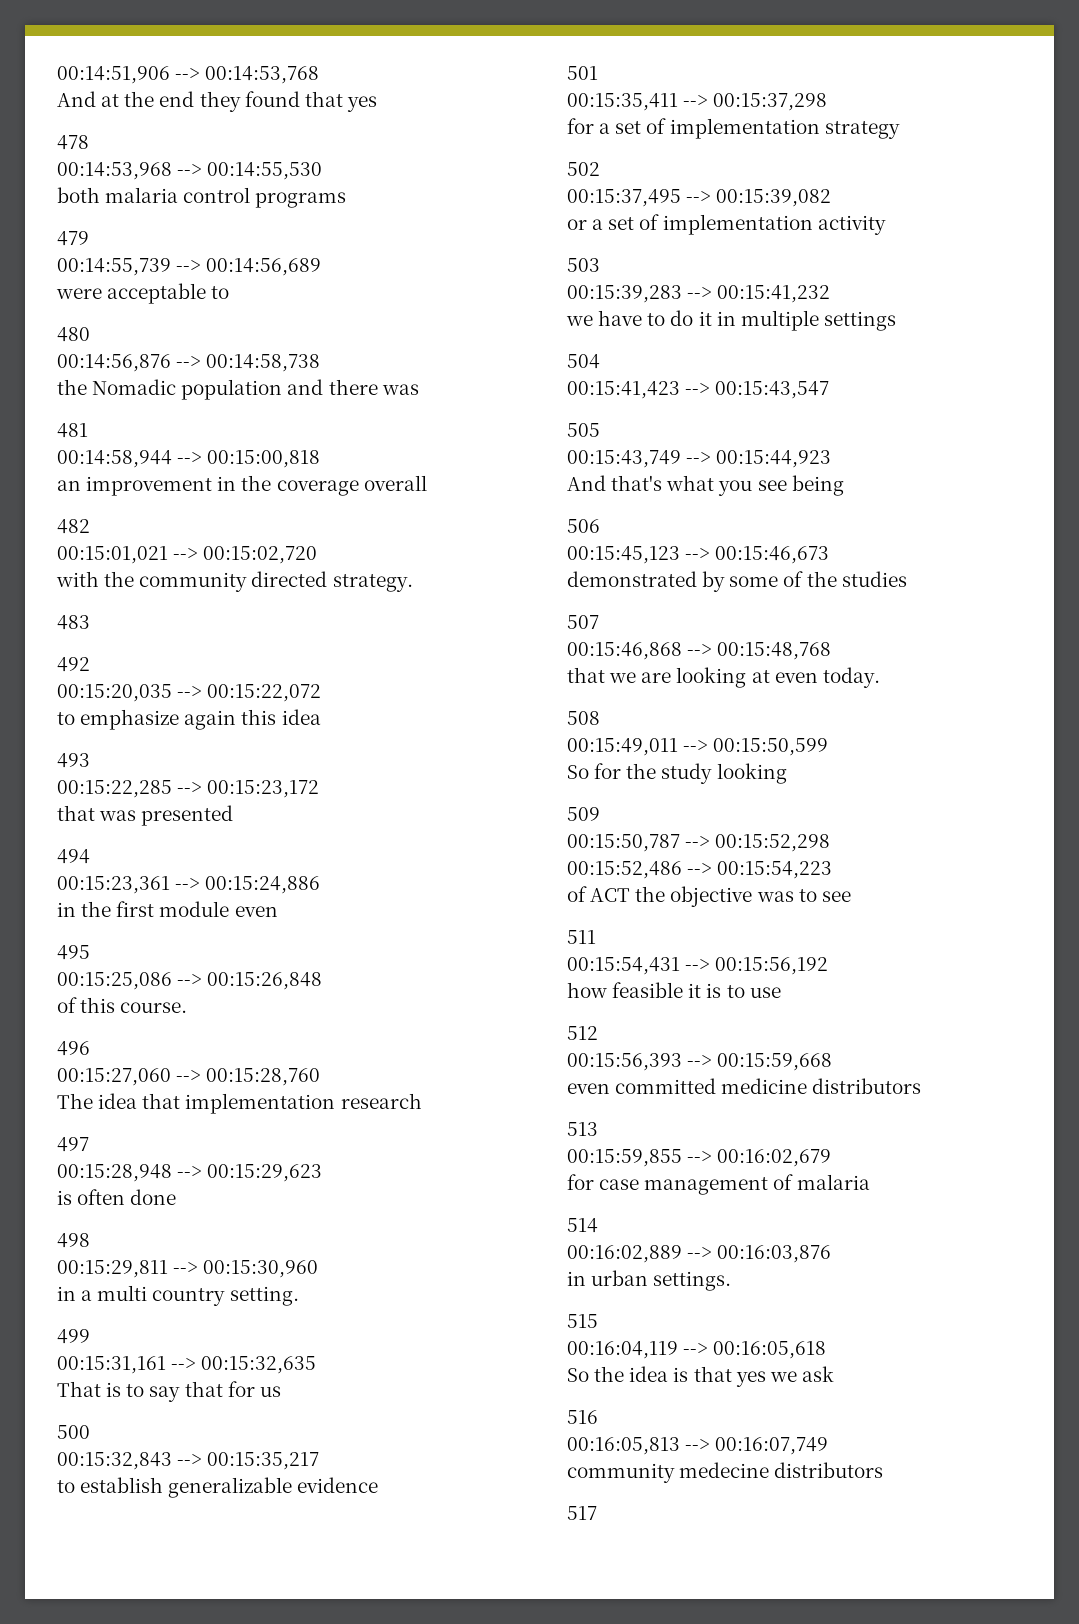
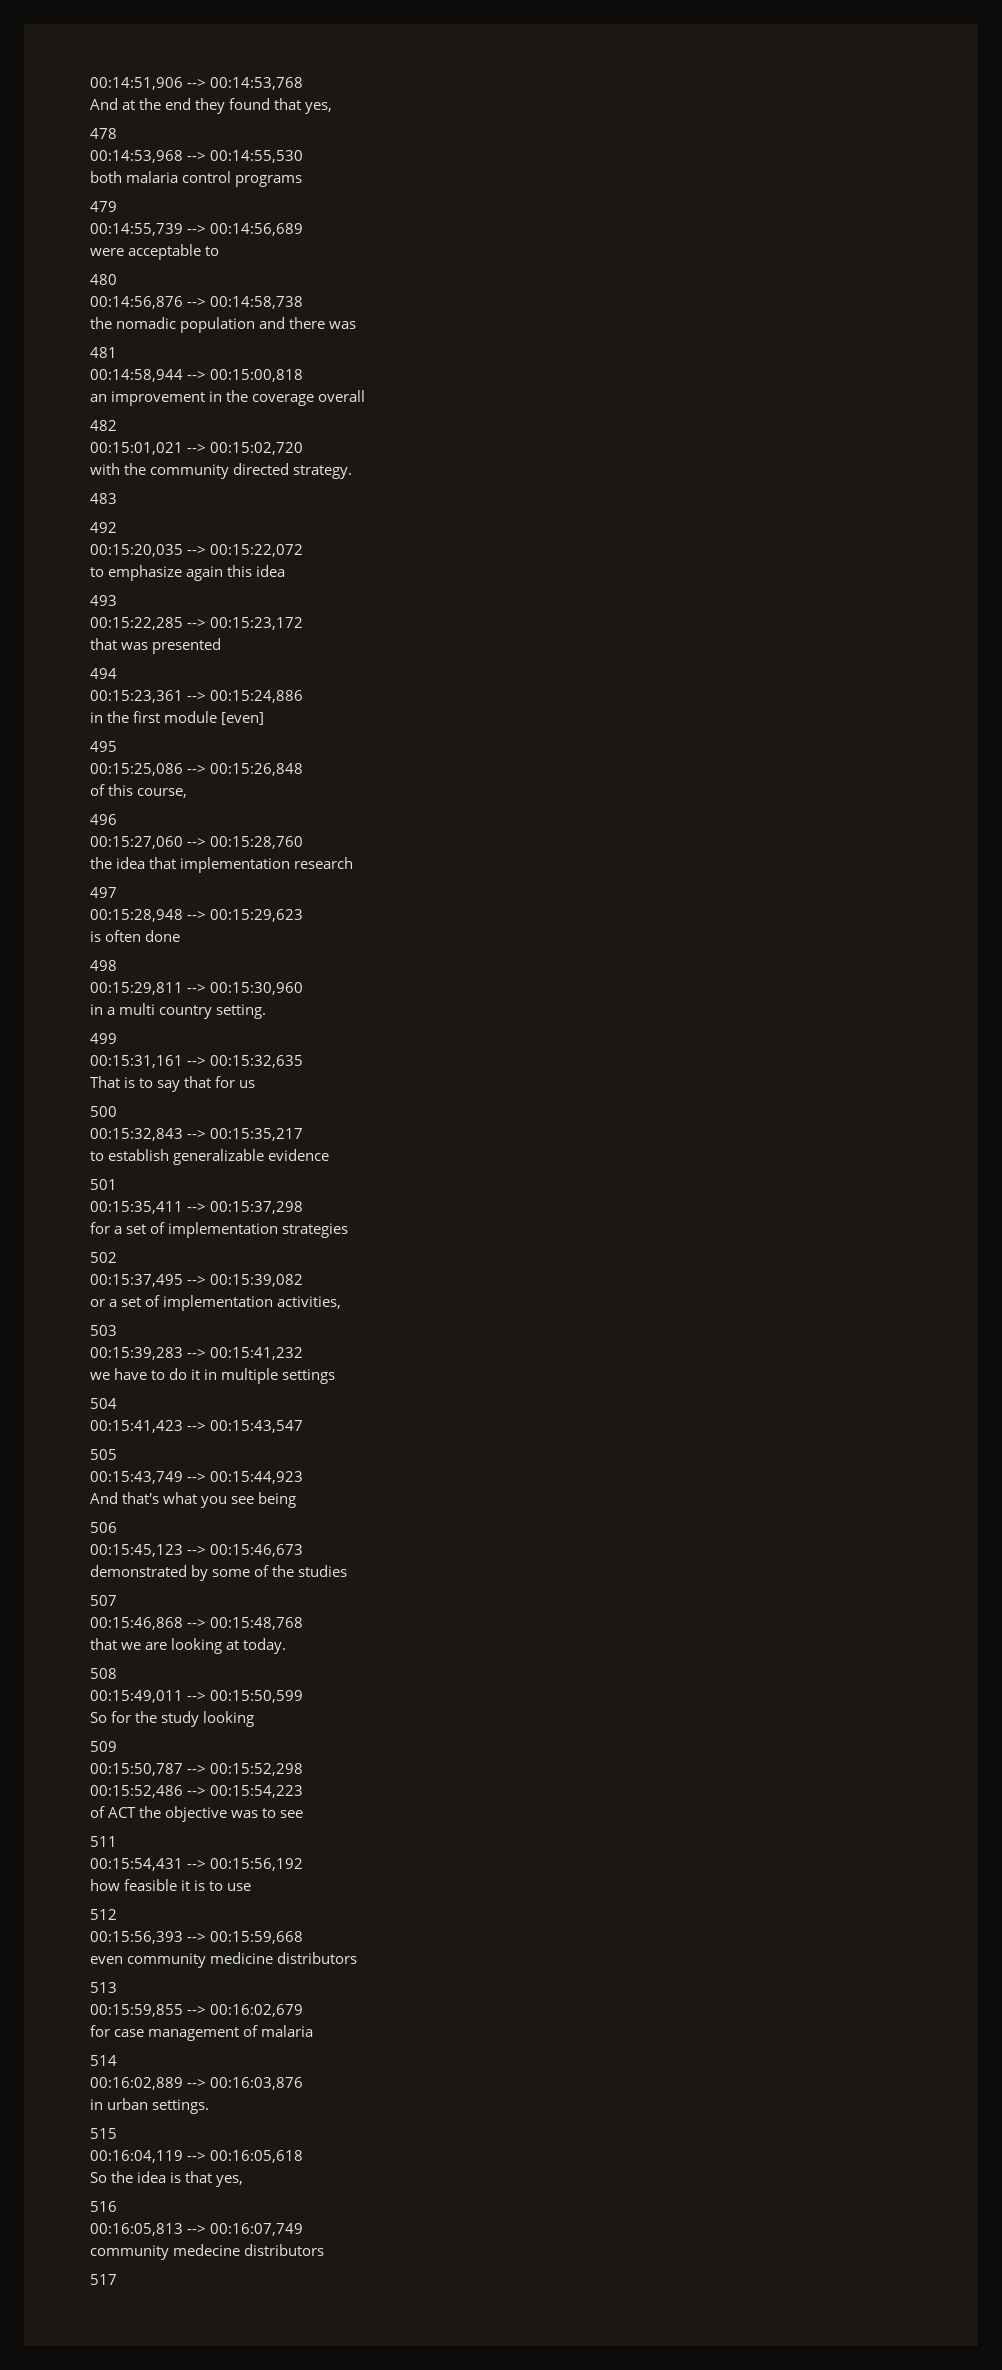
[346,96,377,112] yes -> [305,102,333,114] yes,
[92,379,177,395] Nomadic -> [116,317,177,329] nomadic
[234,906,278,917] even -> [221,712,265,725] [even]
[120,1002,188,1013] course. -> [137,788,188,798] course,
[57,1093,93,1109] The -> [90,857,112,869] the
[824,121,900,139] strategy -> [282,1223,349,1238] strategies
[817,215,886,235] activity -> [277,1296,342,1309] activities,
[774,672,818,683] even -> (240, 1645) none
[615,1078,717,1094] committed -> [127,1953,207,1968] community
[735,1366,834,1387] yes we ask -> [216,2175,244,2187] yes,

